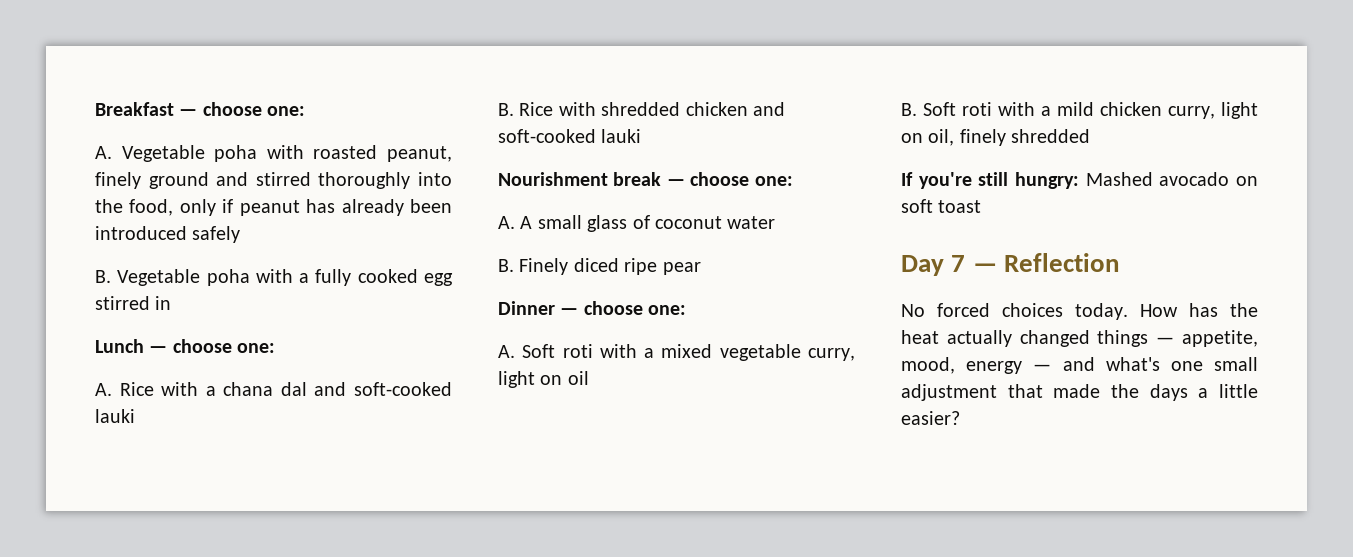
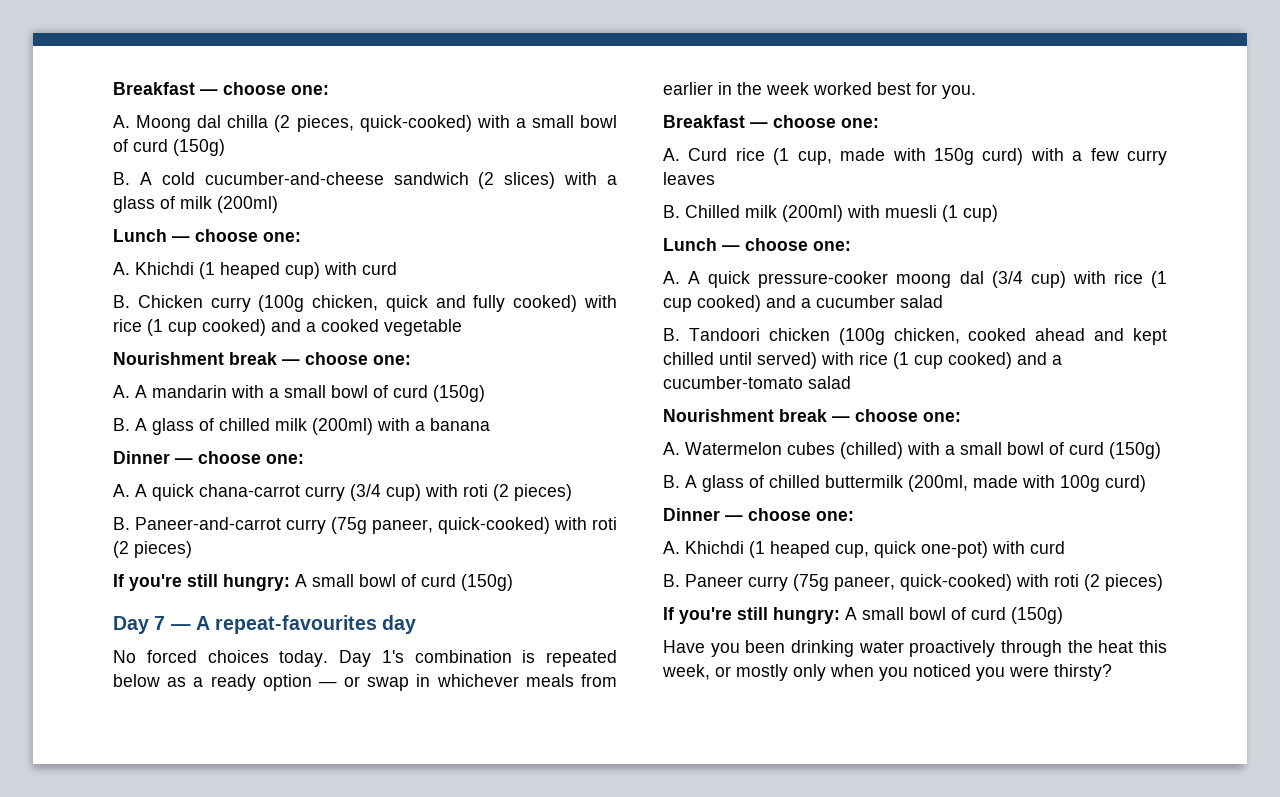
[95,102,306,116] [95,145,452,162] [95,172,452,189] [95,199,452,216] [95,226,241,243] [95,269,453,286] [95,296,172,310] [95,339,276,353] [95,382,452,396] [95,409,135,423] [498,102,785,116] [498,129,642,143] Breakfast — choose one: // A. Vegetable poha with roasted peanut, finely ground and stirred thoroughly into the food, only if peanut has already been introduced safely // B. Vegetable poha with a fully cooked egg stirred in // Lunch — choose one: // A. Rice with a chana dal and soft-cooked lauki // B. Rice with shredded chicken and soft-cooked lauki -> [113,82,329,95] [113,115,617,132] [113,139,225,156] [113,172,617,189] [113,196,278,213] [113,229,301,242] [113,262,397,279] [113,295,617,312] [113,319,462,336] Breakfast — choose one: // A. Moong dal chilla (2 pieces, quick-cooked) with a small bowl of curd (150g) // B. A cold cucumber-and-cheese sandwich (2 slices) with a glass of milk (200ml) // Lunch — choose one: // A. Khichdi (1 heaped cup) with curd // B. Chicken curry (100g chicken, quick and fully cooked) with rice (1 cup cooked) and a cooked vegetable
[537,215,776,232] [498,258,701,275] [498,301,687,315] [498,344,855,361] [498,371,589,388] [901,102,1258,119] [901,129,1091,146] [901,172,1258,189] [901,199,982,213] small glass of coconut water // B. Finely diced ripe pear // Dinner — choose one: // A. Soft roti with a mixed vegetable curry, light on oil // B. Soft roti with a mild chicken curry, light on oil, finely shredded // If you're still hungry: Mashed avocado on soft toast -> [152,385,485,402] [113,418,490,435] [113,451,304,464] [113,484,572,501] [113,517,617,534] [113,541,192,558] [113,574,513,591] mandarin with a small bowl of curd (150g) // B. A glass of chilled milk (200ml) with a banana // Dinner — choose one: // A. A quick chana-carrot curry (3/4 cup) with roti (2 pieces) // B. Paneer-and-carrot curry (75g paneer, quick-cooked) with roti (2 pieces) // If you're still hungry: A small bowl of curd (150g)
[1003,253,1119,272] Reflection -> [195,615,417,634] A repeat-favourites day
[1140,303,1258,317] [901,330,1258,347] [901,357,1258,374] [901,384,1258,401] [901,411,960,425] How has the heat actually changed things — appetite, mood, energy — and what's one small adjustment that made the days a little easier? -> [339,650,617,667] [113,674,617,691] [663,82,976,99] [663,115,879,128] [663,148,1167,165] [663,172,715,185] [663,205,998,222] [663,238,851,251] [663,271,1167,288] [663,295,943,312] [663,328,1167,345] [663,352,1062,369] [663,376,851,389] [663,409,961,422] [663,442,1161,459] [663,475,1146,492] [663,508,854,521] [663,541,1065,558] [663,574,1163,591] [663,607,1063,624] [663,640,1167,657] [662,664,1112,681] Day 1's combination is repeated below as a ready option — or swap in whichever meals from earlier in the week worked best for you. // Breakfast — choose one: // A. Curd rice (1 cup, made with 150g curd) with a few curry leaves // B. Chilled milk (200ml) with muesli (1 cup) // Lunch — choose one: // A. A quick pressure-cooker moong dal (3/4 cup) with rice (1 cup cooked) and a cucumber salad // B. Tandoori chicken (100g chicken, cooked ahead and kept chilled until served) with rice (1 cup cooked) and a cucumber-tomato salad // Nourishment break — choose one: // A. Watermelon cubes (chilled) with a small bowl of curd (150g) // B. A glass of chilled buttermilk (200ml, made with 100g curd) // Dinner — choose one: // A. Khichdi (1 heaped cup, quick one-pot) with curd // B. Paneer curry (75g paneer, quick-cooked) with roti (2 pieces) // If you're still hungry: A small bowl of curd (150g) // Have you been drinking water proactively through the heat this week, or mostly only when you noticed you were thirsty?

